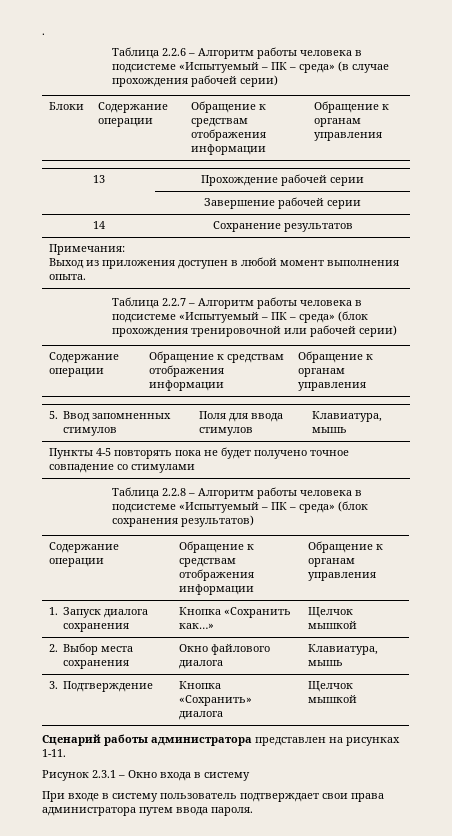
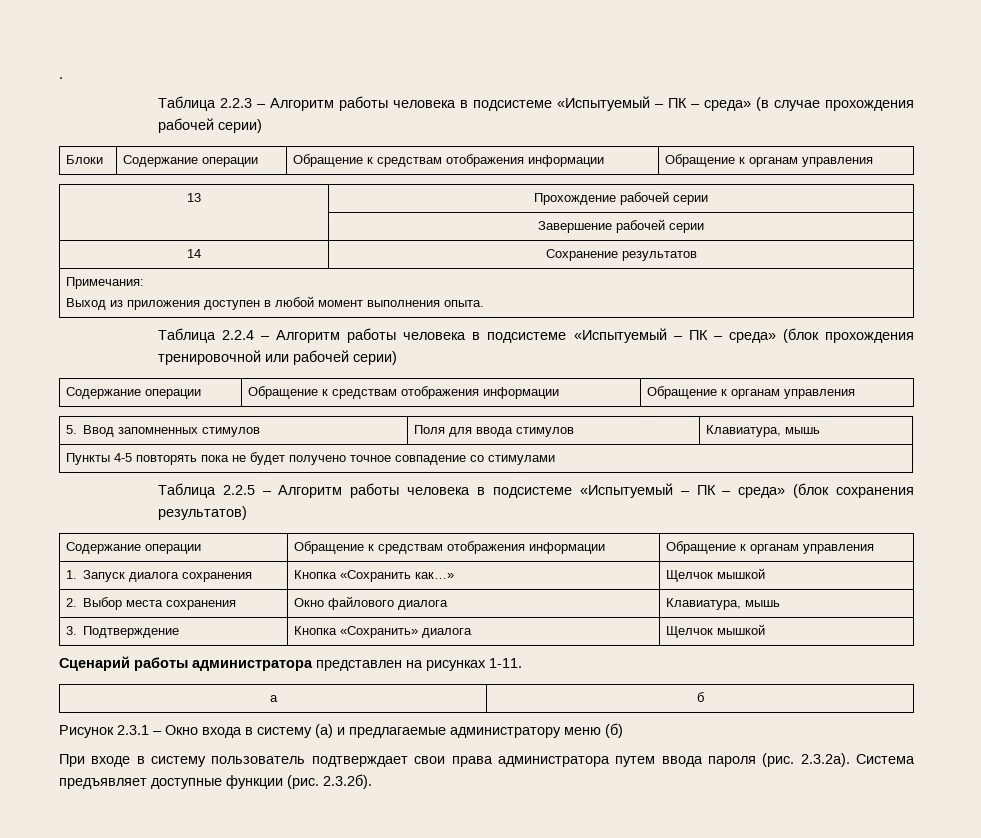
[162,48,187,56] 2.2.6 -> [219,98,252,108] 2.2.3
[162,298,187,306] 2.2.7 -> [221,330,254,340] 2.2.4
[162,488,187,496] 2.2.8 -> [222,485,255,495] 2.2.5
(66, 753) none -> [269,695,278,702] [696,692,704,702] // а | б
(250, 776) none -> [315,723,623,738] (а) и предлагаемые администратору меню (б)
[211,807,253,816] пароля. -> [707,753,916,767] [59,774,372,789] пароля (рис. 2.3.2а). Система предъявляет доступные функции (рис. 2.3.2б).

